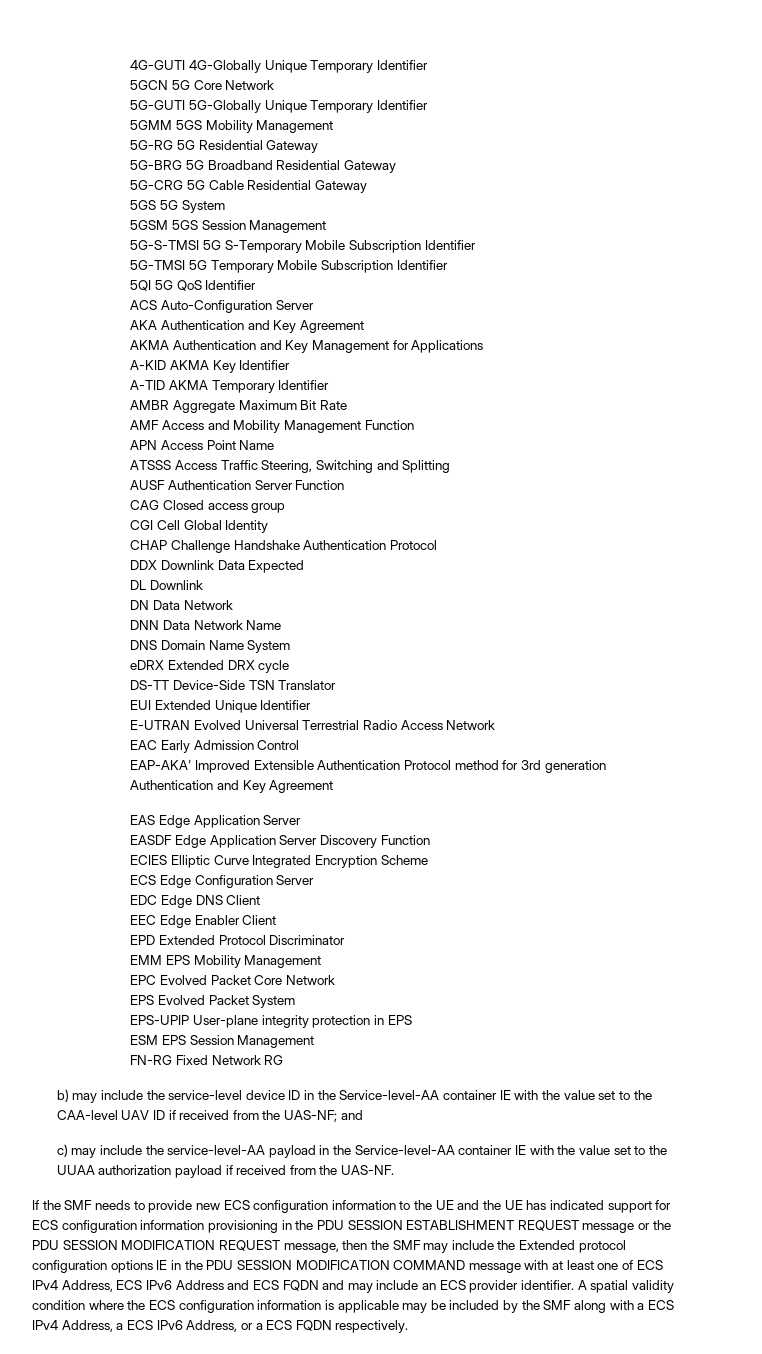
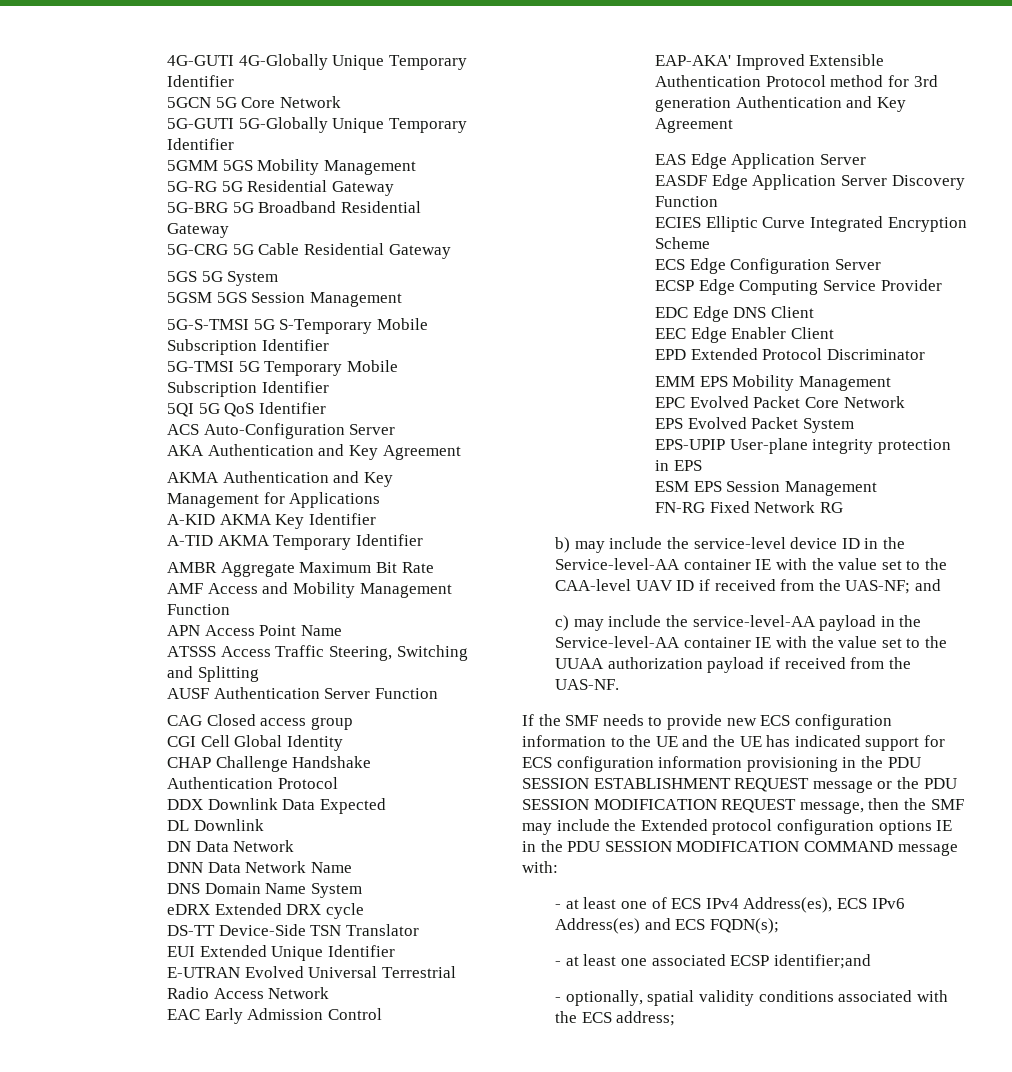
(315, 880) none -> [655,279,942,295] // ECSP Edge Computing Service Provider
[524,1260,549,1270] with -> [522,861,558,873] [555,904,562,909] with: // -
[61,1280,224,1292] Address, ECS IPv6 Address -> [743,897,905,913] [555,918,641,934] Address(es), ECS IPv6 Address(es)
[282,1280,674,1293] [32,1300,674,1313] [32,1320,409,1333] FQDN and may include an ECS provider identifier. A spatial validity condition where the ECS configuration information is applicable may be included by the SMF along with a ECS IPv4 Address, a ECS IPv6 Address, or a ECS FQDN respectively. -> [710,918,780,934] [555,954,871,969] [555,990,948,1006] [555,1011,676,1026] FQDN(s); // - at least one associated ECSP identifier;and // - optionally, spatial validity conditions associated with the ECS address;

